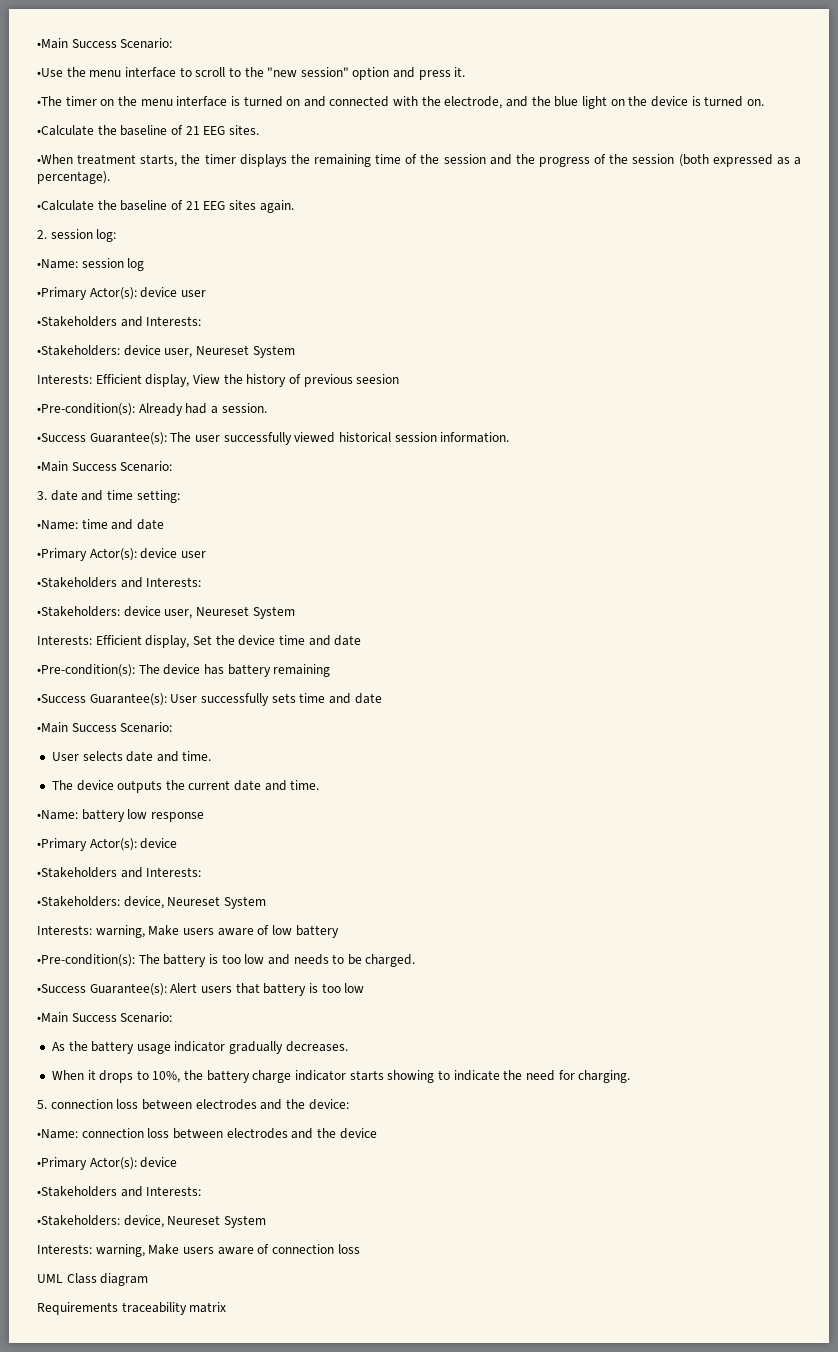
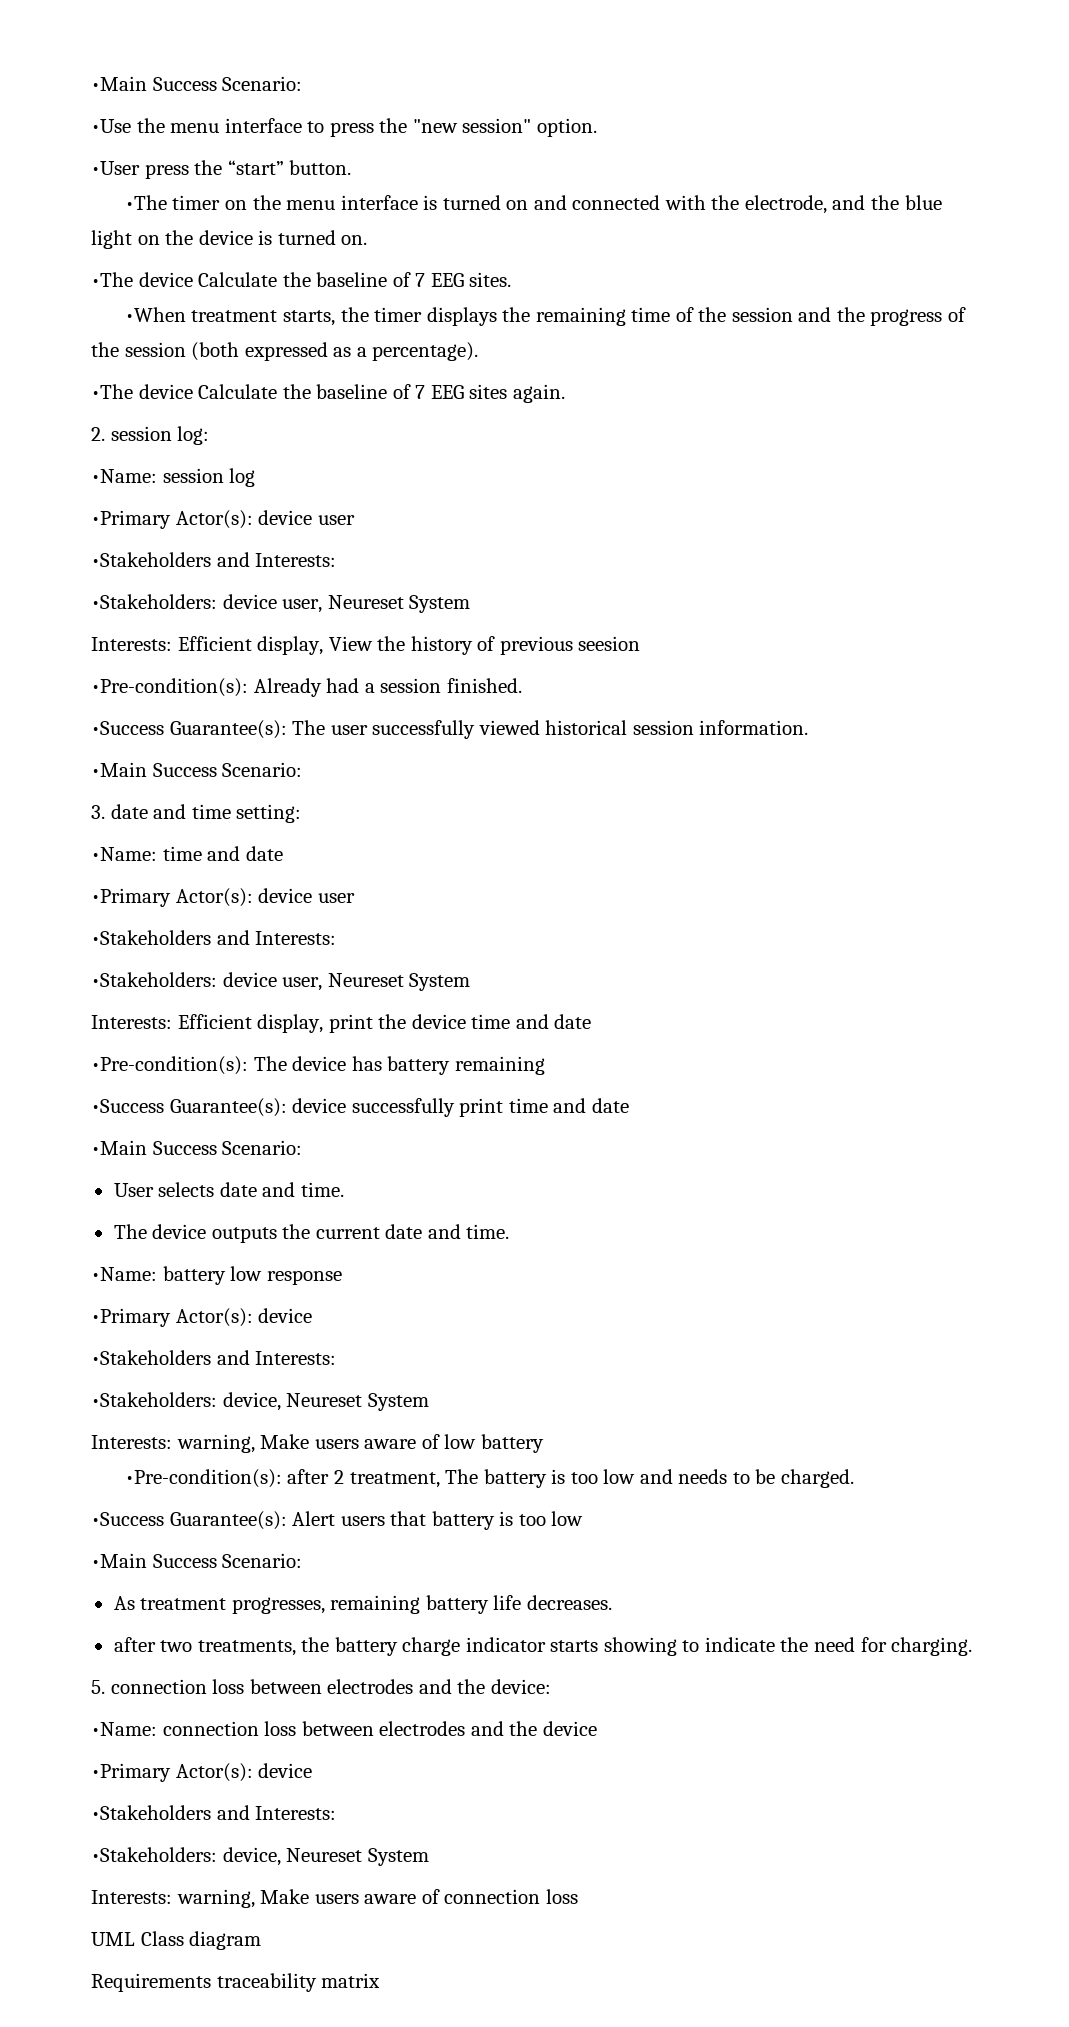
[195,67,241,77] scroll to -> [329,122,374,137] press
[352,67,466,80] option and press it. -> [536,118,597,137] [91,160,352,179] option. // •User press the “start” button.
[37,125,200,136] •Calculate the baseline of 21 -> [91,272,426,287] •The device Calculate the baseline of 7
[37,200,200,211] •Calculate the baseline of 21 -> [91,384,426,399] •The device Calculate the baseline of 7
[221,403,267,413] session. -> [380,678,522,693] session finished.
[192,635,212,645] Set -> [328,1014,373,1033] print
[170,693,296,706] User successfully sets -> [292,1098,504,1117] device successfully print
(135, 960) none -> [287,1469,440,1488] after 2 treatment,
[68,1041,348,1054] [51,1070,181,1083] the battery usage indicator gradually decreases. // When it drops to 10%, -> [140,1595,612,1614] [113,1637,296,1656] treatment progresses, remaining battery life decreases. // after two treatments,

